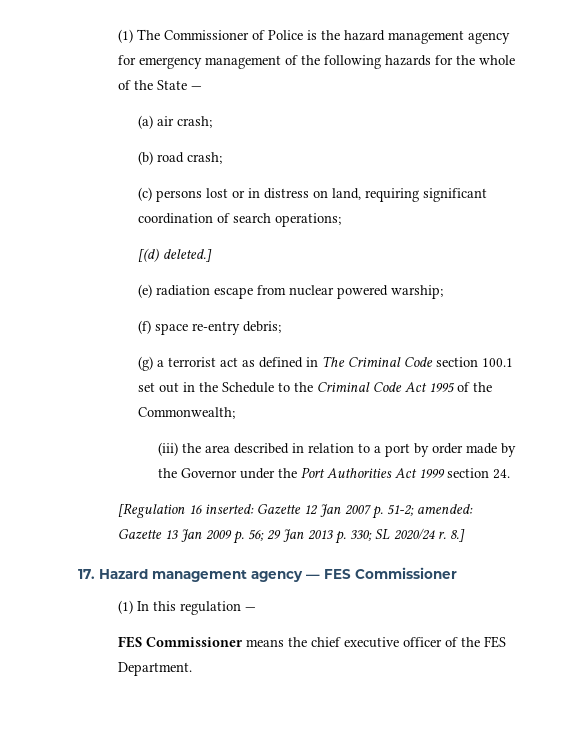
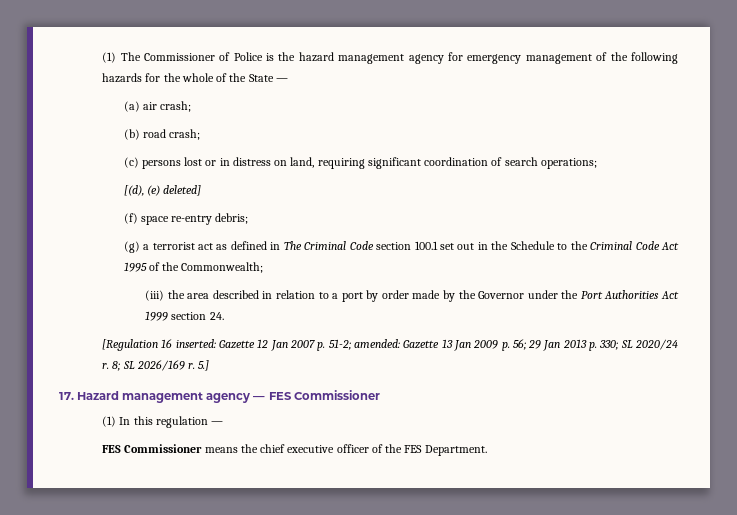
[137,248,212,262] [137,284,443,299] [(d) deleted.] // (e) radiation escape from nuclear powered warship; -> [123,185,202,196] [(d), (e) deleted]
[449,529,465,542] 8.] -> [112,360,210,371] 8; SL 2026/169 r. 5.]

